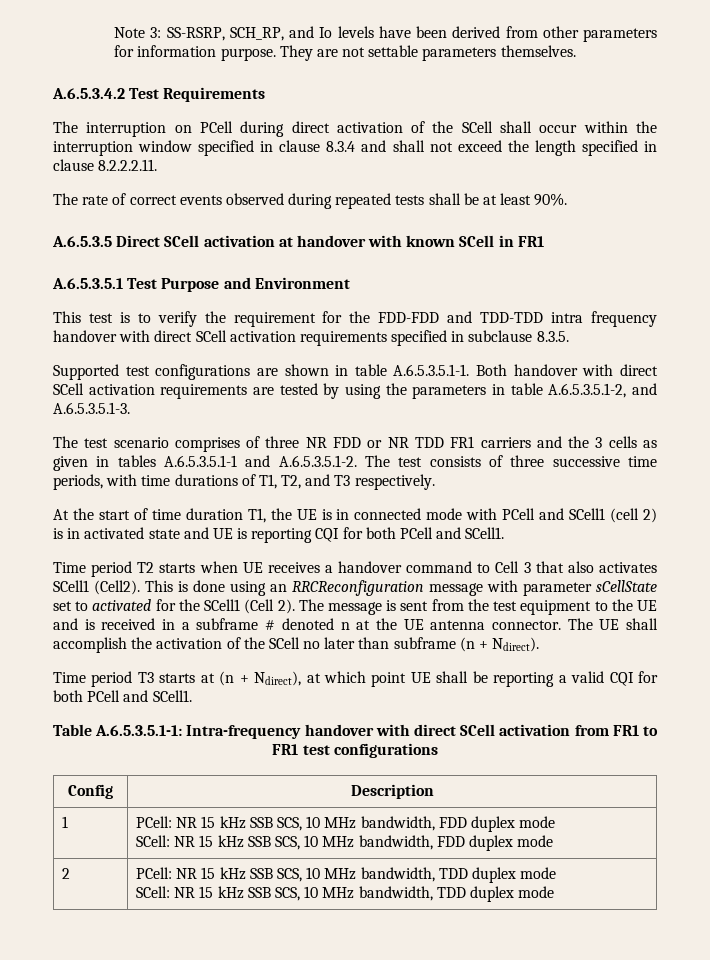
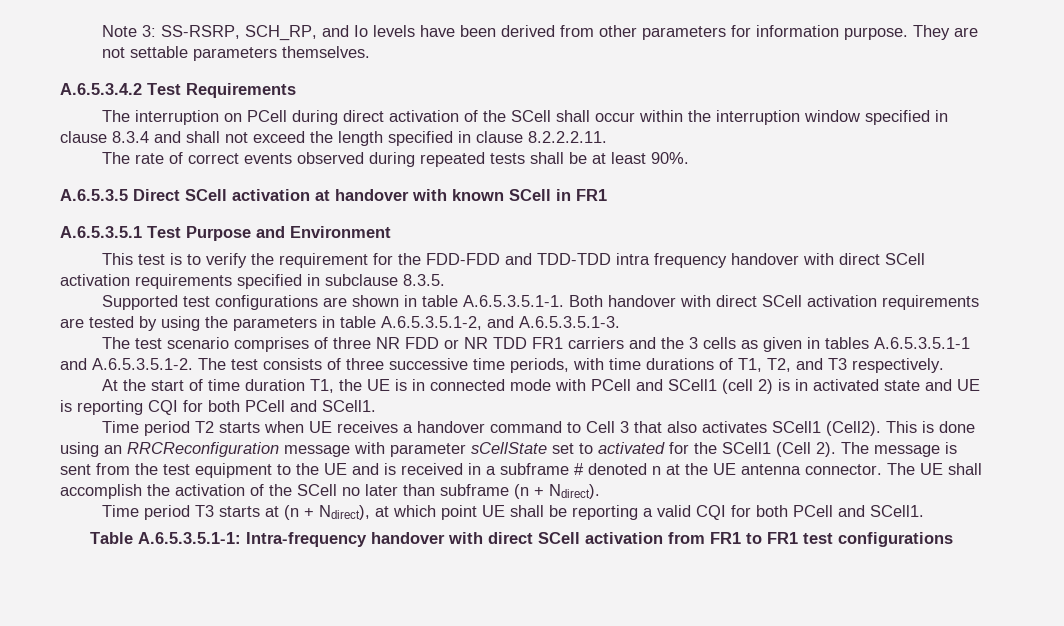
[68,784,113,799] [350,784,434,799] [62,816,69,828] [136,816,556,832] [136,835,554,851] [62,868,71,879] [136,867,557,883] [136,886,555,902] // Config | Description // 1 | PCell: NR 15 kHz SSB SCS, 10 MHz bandwidth, FDD duplex mode // SCell: NR 15 kHz SSB SCS, 10 MHz bandwidth, FDD duplex mode // 2 | PCell: NR 15 kHz SSB SCS, 10 MHz bandwidth, TDD duplex mode // SCell: NR 15 kHz SSB SCS, 10 MHz bandwidth, TDD duplex mode -> (953, 539) none

